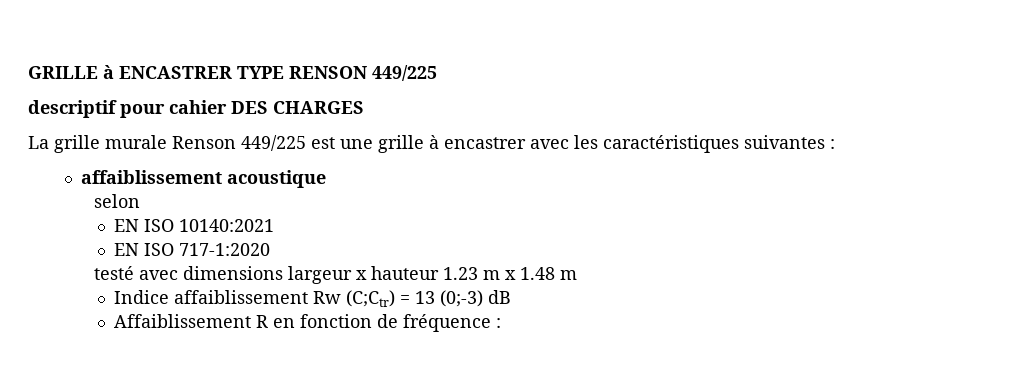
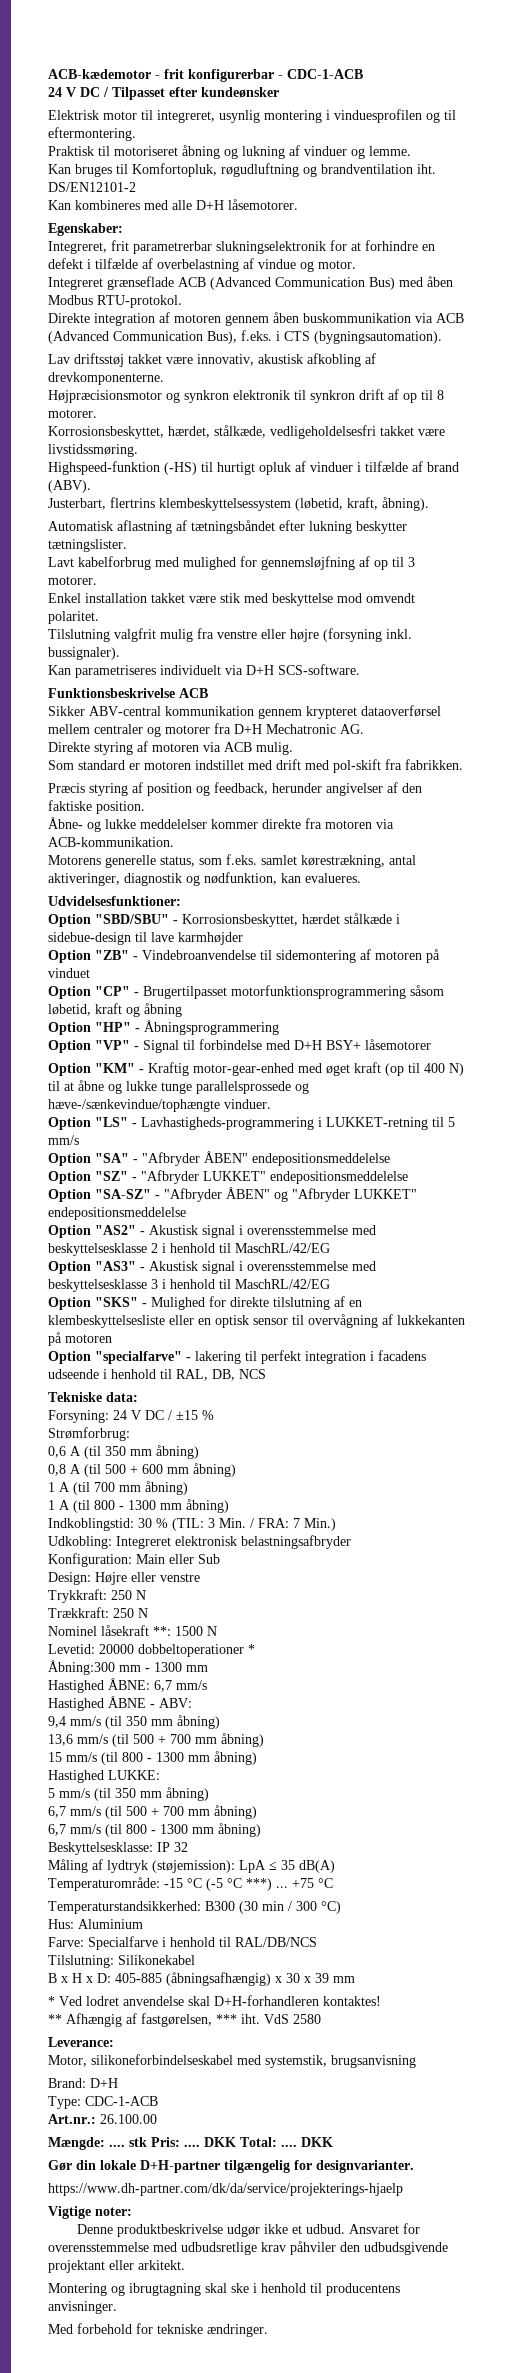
[28,65,437,81] [28,100,364,118] [28,135,835,153] [80,170,326,188] [94,194,141,208] [114,219,275,232] [114,243,271,256] [94,266,578,284] [114,290,512,307] [114,314,502,332] GRILLE à ENCASTRER TYPE RENSON 449/225 // descriptif pour cahier DES CHARGES // La grille murale Renson 449/225 est une grille à encastrer avec les caractéristiques suivantes : // affaiblissement acoustique // selon // EN ISO 10140:2021 // EN ISO 717-1:2020 // testé avec dimensions largeur x hauteur 1.23 m x 1.48 m // Indice affaiblissement Rw (C;Ctr) = 13 (0;-3) dB // Affaiblissement R en fonction de fréquence : -> [48,69,363,82] [48,87,279,100] [48,109,456,123] [48,127,136,141] [48,145,411,159] [48,163,436,177] [48,182,136,192] [48,199,298,210] [48,223,123,236] [48,240,435,254] [48,258,356,272] [48,276,453,290] [48,295,182,308] [48,312,464,326] [48,330,442,344] [48,353,376,367] [48,372,164,385] [48,389,444,403] [48,409,97,418] [48,425,445,439] [48,444,138,457] [48,461,459,475] [48,480,91,493] [48,497,429,511] [48,520,407,534] [48,539,127,552] [48,556,415,570] [48,576,97,585] [48,593,415,606] [48,611,99,624] [48,628,412,642] [48,647,120,660] [48,664,360,678] [48,688,208,698] [48,705,441,719] [48,723,364,737] [48,741,293,755] [48,759,463,773] [48,782,422,796] [48,800,145,814] [48,817,394,832] [48,837,174,847] [48,854,416,868] [48,872,361,886] [48,896,181,906] [48,913,400,927] [48,932,243,945] [48,949,440,963] [48,968,90,978] [48,985,444,999] [48,1003,182,1017] [48,1020,279,1035] [48,1039,431,1053] [48,1062,464,1076] [48,1080,309,1094] [48,1099,271,1112] [48,1117,455,1130] [48,1135,79,1145] [48,1151,390,1166] [48,1170,408,1184] [48,1187,417,1202] [48,1207,186,1220] [48,1225,376,1238] [48,1243,330,1256] [48,1261,376,1274] [48,1279,330,1292] [48,1296,362,1310] [48,1314,465,1328] [48,1332,112,1346] [48,1350,426,1364] [48,1369,266,1381] [48,1392,138,1402] [48,1410,214,1423] [48,1427,130,1441] [48,1445,199,1459] [48,1463,236,1477] [48,1481,188,1495] [48,1499,229,1513] [48,1518,336,1531] [48,1535,351,1549] [48,1553,220,1567] [48,1572,200,1585] [48,1589,146,1603] [48,1607,148,1618] [48,1625,217,1636] [48,1644,255,1657] [48,1660,208,1675] [48,1678,207,1693] [48,1696,192,1711] [48,1715,220,1729] [48,1733,264,1747] [48,1751,257,1765] [48,1770,160,1783] [48,1787,209,1801] [48,1805,257,1819] [48,1823,261,1837] [48,1842,188,1855] [48,1859,335,1873] [48,1877,333,1891] [48,1901,341,1914] [48,1919,143,1929] [48,1936,317,1950] [48,1955,195,1968] [48,1972,355,1986] [48,1995,381,2006] [48,2013,321,2027] [48,2037,114,2047] [48,2054,416,2068] [48,2078,118,2088] [48,2096,158,2109] [48,2114,157,2124] [48,2137,333,2150] [48,2160,414,2173] [48,2183,403,2196] [48,2206,132,2219] [77,2223,421,2237] [48,2241,448,2255] [48,2260,185,2273] [48,2283,400,2296] [48,2301,117,2314] [48,2323,268,2337] ACB-kædemotor - frit konfigurerbar - CDC-1-ACB // 24 V DC / Tilpasset efter kundeønsker // Elektrisk motor til integreret, usynlig montering i vinduesprofilen og til eftermontering. // Praktisk til motoriseret åbning og lukning af vinduer og lemme. // Kan bruges til Komfortopluk, røgudluftning og brandventilation iht. DS/EN12101-2 // Kan kombineres med alle D+H låsemotorer. // Egenskaber: // Integreret, frit parametrerbar slukningselektronik for at forhindre en defekt i tilfælde af overbelastning af vindue og motor. // Integreret grænseflade ACB (Advanced Communication Bus) med åben Modbus RTU-protokol. // Direkte integration af motoren gennem åben buskommunikation via ACB (Advanced Communication Bus), f.eks. i CTS (bygningsautomation). // Lav driftsstøj takket være innovativ, akustisk afkobling af drevkomponenterne. // Højpræcisionsmotor og synkron elektronik til synkron drift af op til 8 motorer. // Korrosionsbeskyttet, hærdet, stålkæde, vedligeholdelsesfri takket være livstidssmøring. // Highspeed-funktion (-HS) til hurtigt opluk af vinduer i tilfælde af brand (ABV). // Justerbart, flertrins klembeskyttelsessystem (løbetid, kraft, åbning). // Automatisk aflastning af tætningsbåndet efter lukning beskytter tætningslister. // Lavt kabelforbrug med mulighed for gennemsløjfning af op til 3 motorer. // Enkel installation takket være stik med beskyttelse mod omvendt polaritet. // Tilslutning valgfrit mulig fra venstre eller højre (forsyning inkl. bussignaler). // Kan parametriseres individuelt via D+H SCS-software. // Funktionsbeskrivelse ACB // Sikker ABV-central kommunikation gennem krypteret dataoverførsel mellem centraler og motorer fra D+H Mechatronic AG. // Direkte styring af motoren via ACB mulig. // Som standard er motoren indstillet med drift med pol-skift fra fabrikken. // Præcis styring af position og feedback, herunder angivelser af den faktiske position. // Åbne- og lukke meddelelser kommer direkte fra motoren via ACB-kommunikation. // Motorens generelle status, som f.eks. samlet kørestrækning, antal aktiveringer, diagnostik og nødfunktion, kan evalueres. // Udvidelsesfunktioner: // Option "SBD/SBU" - Korrosionsbeskyttet, hærdet stålkæde i sidebue-design til lave karmhøjder // Option "ZB" - Vindebroanvendelse til sidemontering af motoren på vinduet // Option "CP" - Brugertilpasset motorfunktionsprogrammering såsom løbetid, kraft og åbning // Option "HP" - Åbningsprogrammering // Option "VP" - Signal til forbindelse med D+H BSY+ låsemotorer // Option "KM" - Kraftig motor-gear-enhed med øget kraft (op til 400 N) til at åbne og lukke tunge parallelsprossede og hæve-/sænkevindue/tophængte vinduer. // Option "LS" - Lavhastigheds-programmering i LUKKET-retning til 5 mm/s // Option "SA" - "Afbryder ÅBEN" endepositionsmeddelelse // Option "SZ" - "Afbryder LUKKET" endepositionsmeddelelse // Option "SA-SZ" - "Afbryder ÅBEN" og "Afbryder LUKKET" endepositionsmeddelelse // Option "AS2" - Akustisk signal i overensstemmelse med beskyttelsesklasse 2 i henhold til MaschRL/42/EG // Option "AS3" - Akustisk signal i overensstemmelse med beskyttelsesklasse 3 i henhold til MaschRL/42/EG // Option "SKS" - Mulighed for direkte tilslutning af en klembeskyttelsesliste eller en optisk sensor til overvågning af lukkekanten på motoren // Option "specialfarve" - lakering til perfekt integration i facadens udseende i henhold til RAL, DB, NCS // Tekniske data: // Forsyning: 24 V DC / ±15 % // Strømforbrug: // 0,6 A (til 350 mm åbning) // 0,8 A (til 500 + 600 mm åbning) // 1 A (til 700 mm åbning) // 1 A (til 800 - 1300 mm åbning) // Indkoblingstid: 30 % (TIL: 3 Min. / FRA: 7 Min.) // Udkobling: Integreret elektronisk belastningsafbryder // Konfiguration: Main eller Sub // Design: Højre eller venstre // Trykkraft: 250 N // Trækkraft: 250 N // Nominel låsekraft **: 1500 N // Levetid: 20000 dobbeltoperationer * // Åbning:300 mm - 1300 mm // Hastighed ÅBNE: 6,7 mm/s // Hastighed ÅBNE - ABV: // 9,4 mm/s (til 350 mm åbning) // 13,6 mm/s (til 500 + 700 mm åbning) // 15 mm/s (til 800 - 1300 mm åbning) // Hastighed LUKKE: // 5 mm/s (til 350 mm åbning) // 6,7 mm/s (til 500 + 700 mm åbning) // 6,7 mm/s (til 800 - 1300 mm åbning) // Beskyttelsesklasse: IP 32 // Måling af lydtryk (støjemission): LpA ≤ 35 dB(A) // Temperaturområde: -15 °C (-5 °C ***) ... +75 °C // Temperaturstandsikkerhed: B300 (30 min / 300 °C) // Hus: Aluminium // Farve: Specialfarve i henhold til RAL/DB/NCS // Tilslutning: Silikonekabel // B x H x D: 405-885 (åbningsafhængig) x 30 x 39 mm // * Ved lodret anvendelse skal D+H-forhandleren kontaktes! // ** Afhængig af fastgørelsen, *** iht. VdS 2580 // Leverance: // Motor, silikoneforbindelseskabel med systemstik, brugsanvisning // Brand: D+H // Type: CDC-1-ACB // Art.nr.: 26.100.00 // Mængde: .... stk Pris: .... DKK Total: .... DKK // Gør din lokale D+H-partner tilgængelig for designvarianter. // https://www.dh-partner.com/dk/da/service/projekterings-hjaelp // Vigtige noter: // Denne produktbeskrivelse udgør ikke et udbud. Ansvaret for overensstemmelse med udbudsretlige krav påhviler den udbudsgivende projektant eller arkitekt. // Montering og ibrugtagning skal ske i henhold til producentens anvisninger. // Med forbehold for tekniske ændringer.

